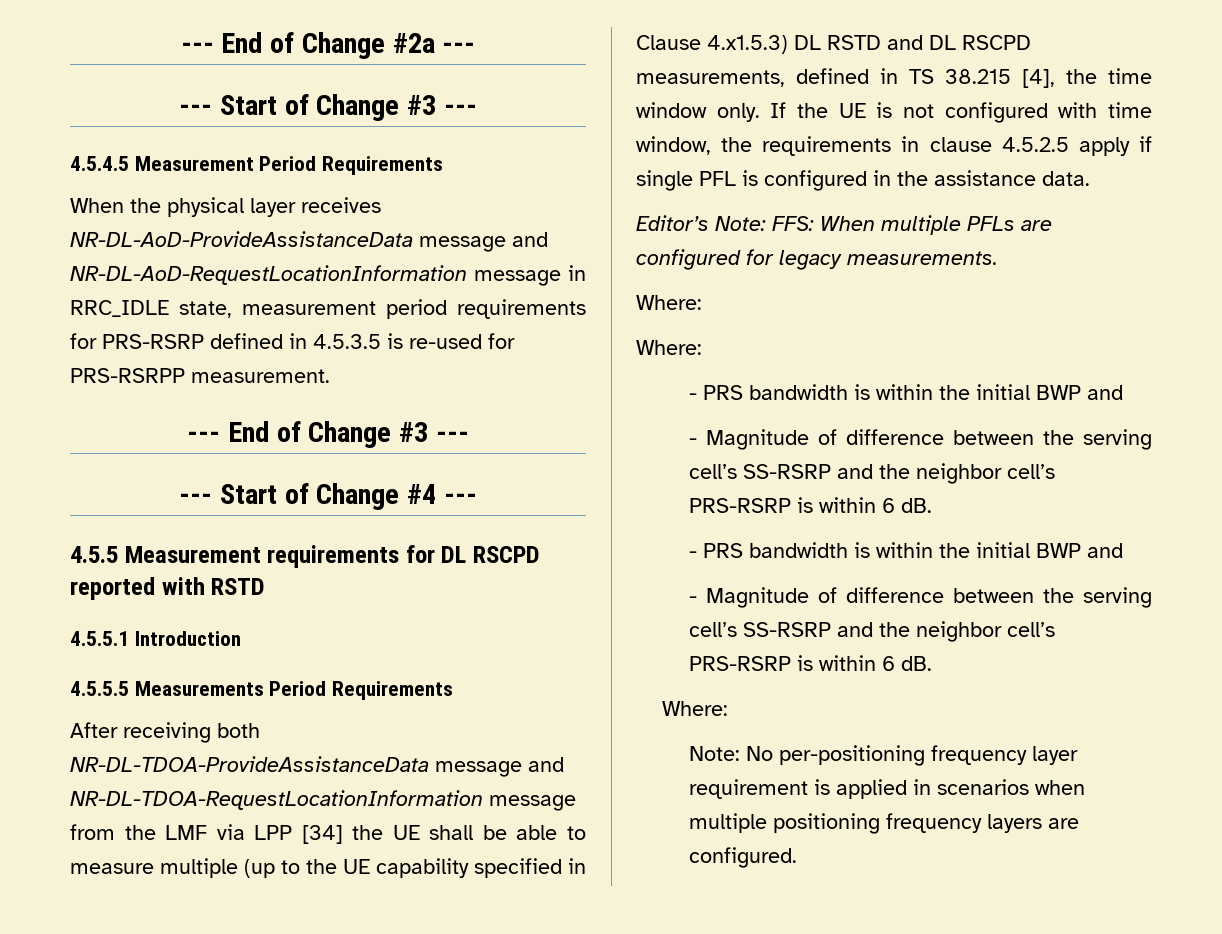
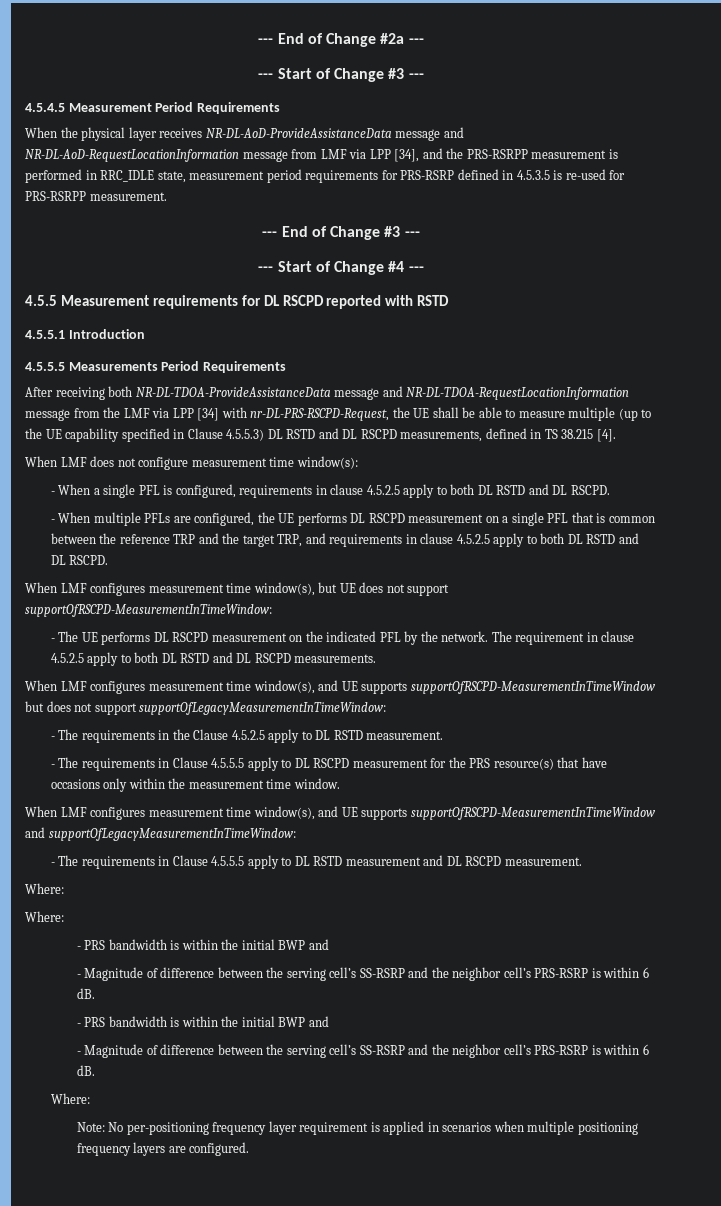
(561, 278) none -> [291,148,618,162] [25,169,82,183] from LMF via LPP [34], and the PRS-RSRPP measurement is performed
(343, 834) none -> [221,407,390,421] with nr-DL-PRS-RSCPD-Request,
[707,35,788,54] 4.x1.5.3) -> [226,429,265,441] 4.5.5.3)
[1022,68,1152,88] [636,102,1152,123] [636,136,1152,156] [636,170,1090,191] [636,215,1052,235] [636,249,998,270] [4], the time window only. If the UE is not configured with time window, the requirements in clause 4.5.2.5 apply if single PFL is configured in the assistance data. // Editor’s Note: FFS: When multiple PFLs are configured for legacy measurements. -> [596,429,616,442] [25,456,358,470] [50,484,610,498] [50,512,655,526] [50,533,639,547] [50,555,109,565] [25,582,450,596] [25,604,272,617] [50,631,635,645] [50,652,377,666] [25,680,656,694] [25,701,387,715] [50,729,444,743] [50,757,607,771] [50,778,340,792] [25,806,656,820] [25,827,296,841] [50,855,582,869] [4]. // When LMF does not configure measurement time window(s): // - When a single PFL is configured, requirements in clause 4.5.2.5 apply to both DL RSTD and DL RSCPD. // - When multiple PFLs are configured, the UE performs DL RSCPD measurement on a single PFL that is common between the reference TRP and the target TRP, and requirements in clause 4.5.2.5 apply to both DL RSTD and DL RSCPD. // When LMF configures measurement time window(s), but UE does not support supportOfRSCPD-MeasurementInTimeWindow: // - The UE performs DL RSCPD measurement on the indicated PFL by the network. The requirement in clause 4.5.2.5 apply to both DL RSTD and DL RSCPD measurements. // When LMF configures measurement time window(s), and UE supports supportOfRSCPD-MeasurementInTimeWindow but does not support supportOfLegacyMeasurementInTimeWindow: // - The requirements in the Clause 4.5.2.5 apply to DL RSTD measurement. // - The requirements in Clause 4.5.5.5 apply to DL RSCPD measurement for the PRS resource(s) that have occasions only within the measurement time window. // When LMF configures measurement time window(s), and UE supports supportOfRSCPD-MeasurementInTimeWindow and supportOfLegacyMeasurementInTimeWindow: // - The requirements in Clause 4.5.5.5 apply to DL RSTD measurement and DL RSCPD measurement.

